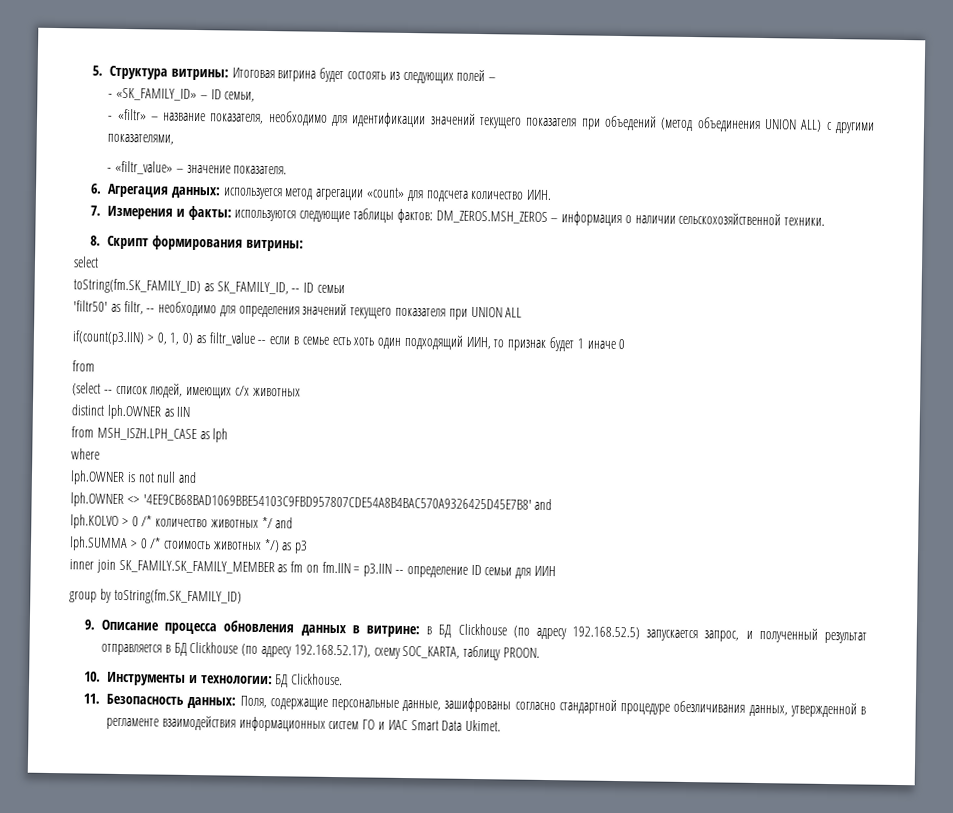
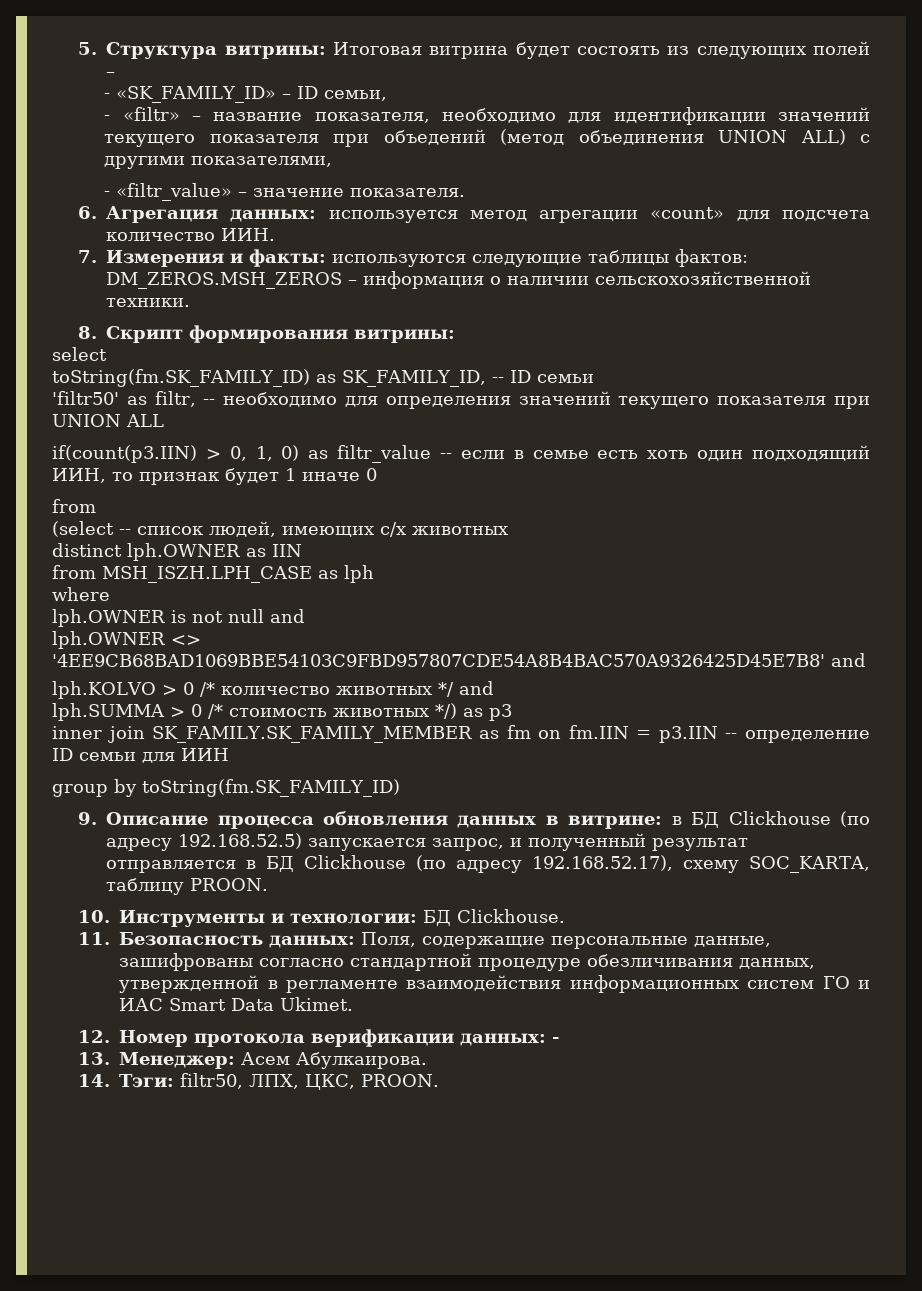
(502, 725) none -> [78,1029,560,1047] [78,1052,428,1069] [78,1073,440,1090] // 12. Номер протокола верификации данных: - // 13. Менеджер: Асем Абулкаирова. // 14. Тэги: filtr50, ЛПХ, ЦКС, PROON.

